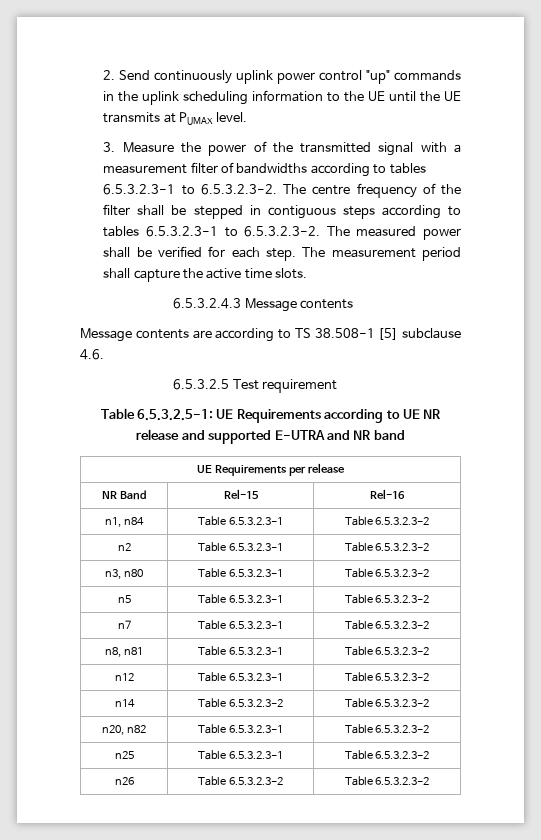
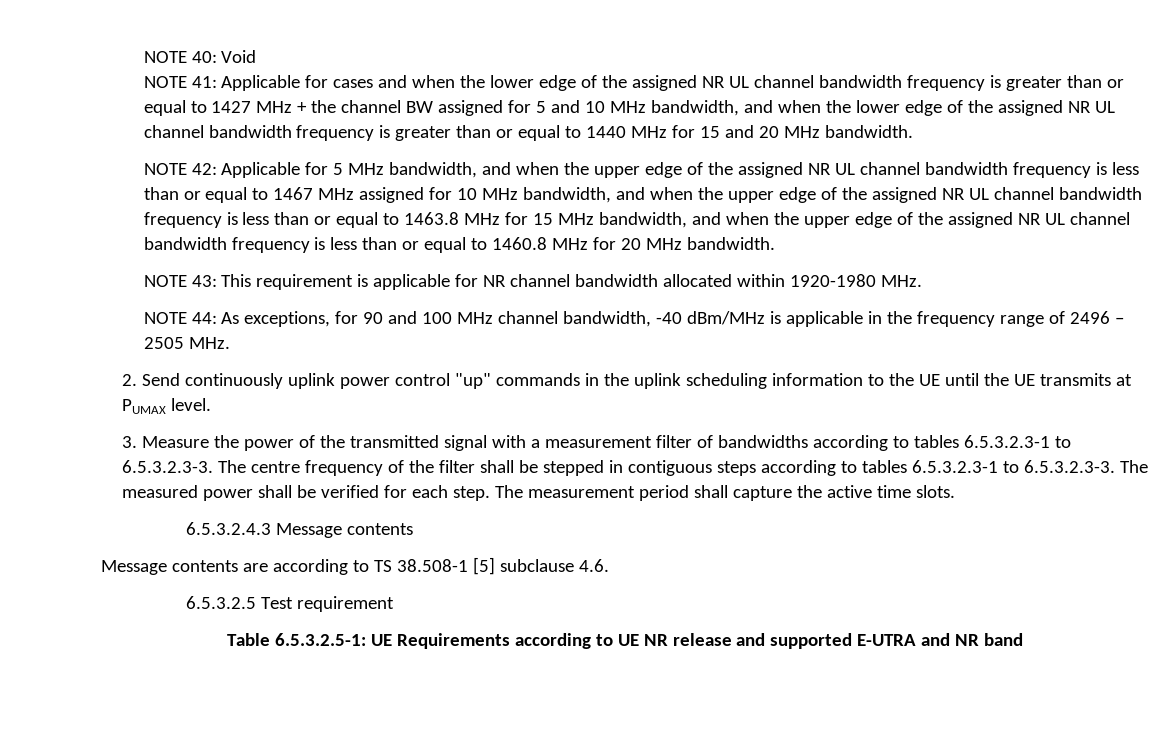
(103, 75) none -> [143,50,257,63] [143,75,1125,91] [143,100,1116,116] [143,125,914,141] [143,162,1140,178] [143,187,1143,203] [143,212,1131,228] [143,237,776,253] [143,274,923,290] [143,311,1125,327] [143,337,230,349] NOTE 40: Void // NOTE 41: Applicable for cases and when the lower edge of the assigned NR UL channel bandwidth frequency is greater than or equal to 1427 MHz + the channel BW assigned for 5 and 10 MHz bandwidth, and when the lower edge of the assigned NR UL channel bandwidth frequency is greater than or equal to 1440 MHz for 15 and 20 MHz bandwidth. // NOTE 42: Applicable for 5 MHz bandwidth, and when the upper edge of the assigned NR UL channel bandwidth frequency is less than or equal to 1467 MHz assigned for 10 MHz bandwidth, and when the upper edge of the assigned NR UL channel bandwidth frequency is less than or equal to 1463.8 MHz for 15 MHz bandwidth, and when the upper edge of the assigned NR UL channel bandwidth frequency is less than or equal to 1460.8 MHz for 20 MHz bandwidth. // NOTE 43: This requirement is applicable for NR channel bandwidth allocated within 1920-1980 MHz. // NOTE 44: As exceptions, for 90 and 100 MHz channel bandwidth, -40 dBm/MHz is applicable in the frequency range of 2496 – 2505 MHz. //
[200,184,277,195] 6.5.3.2.3-2. -> [122,460,214,473] 6.5.3.2.3-3.
[244,226,321,237] 6.5.3.2.3-2. -> [1024,460,1116,473] 6.5.3.2.3-3.
[197,463,345,476] [102,490,146,500] [223,489,259,499] [370,489,405,499] [105,517,144,527] [198,516,283,526] [344,516,430,526] [117,543,131,551] [198,542,283,552] [344,542,430,552] [105,569,143,579] [198,568,283,578] [344,568,430,578] [117,595,131,603] [198,594,283,604] [344,594,430,604] [117,620,131,629] [198,620,283,630] [344,620,430,630] [105,647,143,657] [198,646,283,656] [344,646,430,656] [114,673,134,681] [198,672,283,682] [344,672,430,682] [114,699,135,707] [198,698,283,708] [344,698,430,708] [102,725,146,735] [198,724,283,734] [344,724,430,734] [114,751,134,759] [198,750,283,760] [344,750,430,760] [114,777,134,785] [198,776,283,786] [344,776,430,786] // UE Requirements per release // NR Band | Rel-15 | Rel-16 // n1, n84 | Table 6.5.3.2.3-1 | Table 6.5.3.2.3-2 // n2 | Table 6.5.3.2.3-1 | Table 6.5.3.2.3-2 // n3, n80 | Table 6.5.3.2.3-1 | Table 6.5.3.2.3-2 // n5 | Table 6.5.3.2.3-1 | Table 6.5.3.2.3-2 // n7 | Table 6.5.3.2.3-1 | Table 6.5.3.2.3-2 // n8, n81 | Table 6.5.3.2.3-1 | Table 6.5.3.2.3-2 // n12 | Table 6.5.3.2.3-1 | Table 6.5.3.2.3-2 // n14 | Table 6.5.3.2.3-2 | Table 6.5.3.2.3-2 // n20, n82 | Table 6.5.3.2.3-1 | Table 6.5.3.2.3-2 // n25 | Table 6.5.3.2.3-1 | Table 6.5.3.2.3-2 // n26 | Table 6.5.3.2.3-2 | Table 6.5.3.2.3-2 -> (1024, 639) none

